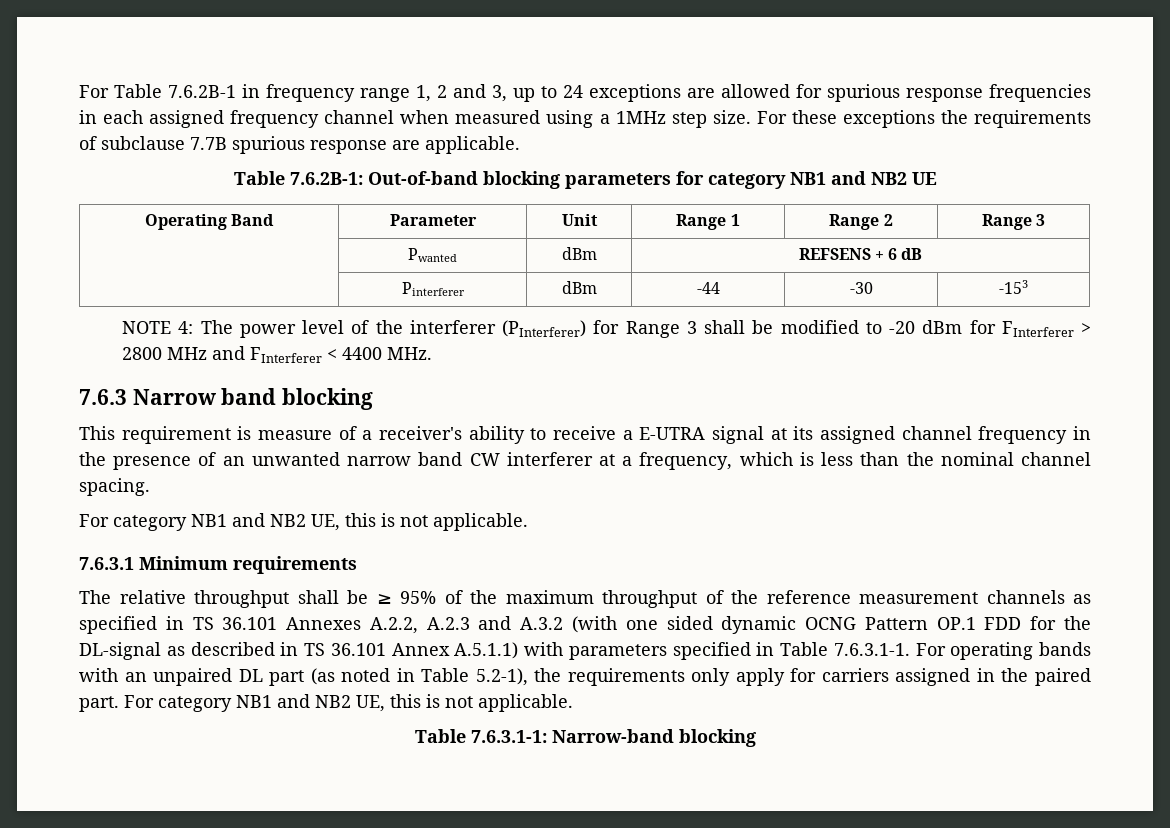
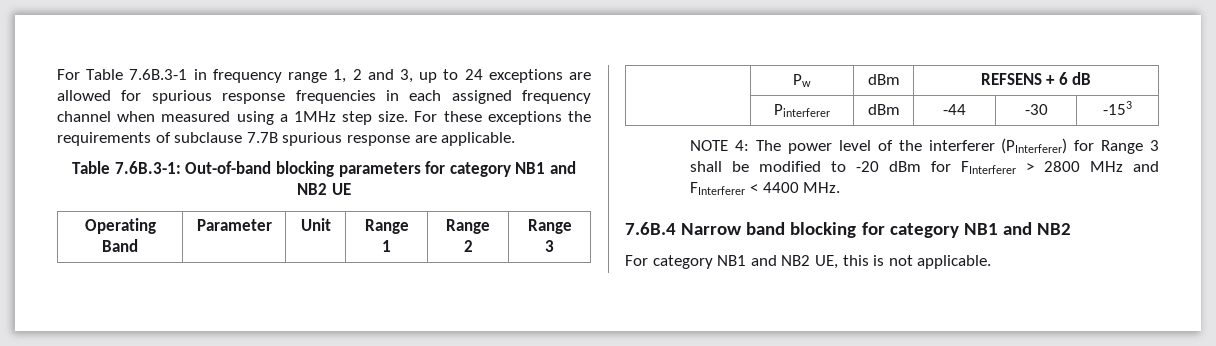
[168,85,236,98] 7.6.2B-1 -> [129,69,188,80] 7.6B.3-1
[289,172,363,185] 7.6.2B-1: -> [114,161,181,174] 7.6B.3-1:
[408,248,457,262] Pwanted -> [793,74,811,87] Pw
[79,389,127,405] 7.6.3 -> [625,222,676,235] 7.6B.4
[79,426,1091,444] [79,452,1091,470] [79,478,150,496] // This requirement is measure of a receiver's ability to receive a E-UTRA signal at its assigned channel frequency in the presence of an unwanted narrow band CW interferer at a frequency, which is less than the nominal channel spacing. -> [861,222,1072,238] for category NB1 and NB2
[79,556,357,574] [79,590,1091,608] [79,616,1092,634] [79,642,1091,660] [79,668,1091,686] [79,694,573,712] [414,729,756,747] // 7.6.3.1 Minimum requirements // The relative throughput shall be ≥ 95% of the maximum throughput of the reference measurement channels as specified in TS 36.101 Annexes A.2.2, A.2.3 and A.3.2 (with one sided dynamic OCNG Pattern OP.1 FDD for the DL-signal as described in TS 36.101 Annex A.5.1.1) with parameters specified in Table 7.6.3.1-1. For operating bands with an unpaired DL part (as noted in Table 5.2-1), the requirements only apply for carriers assigned in the paired part. For category NB1 and NB2 UE, this is not applicable. // Table 7.6.3.1-1: Narrow-band blocking -> (992, 262) none

